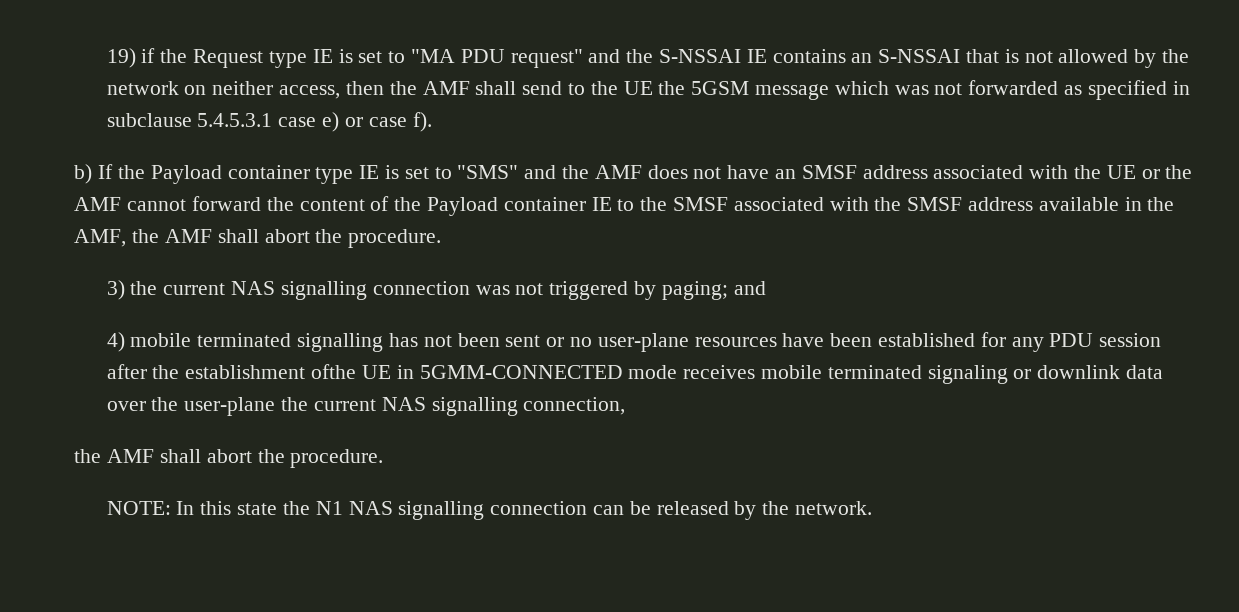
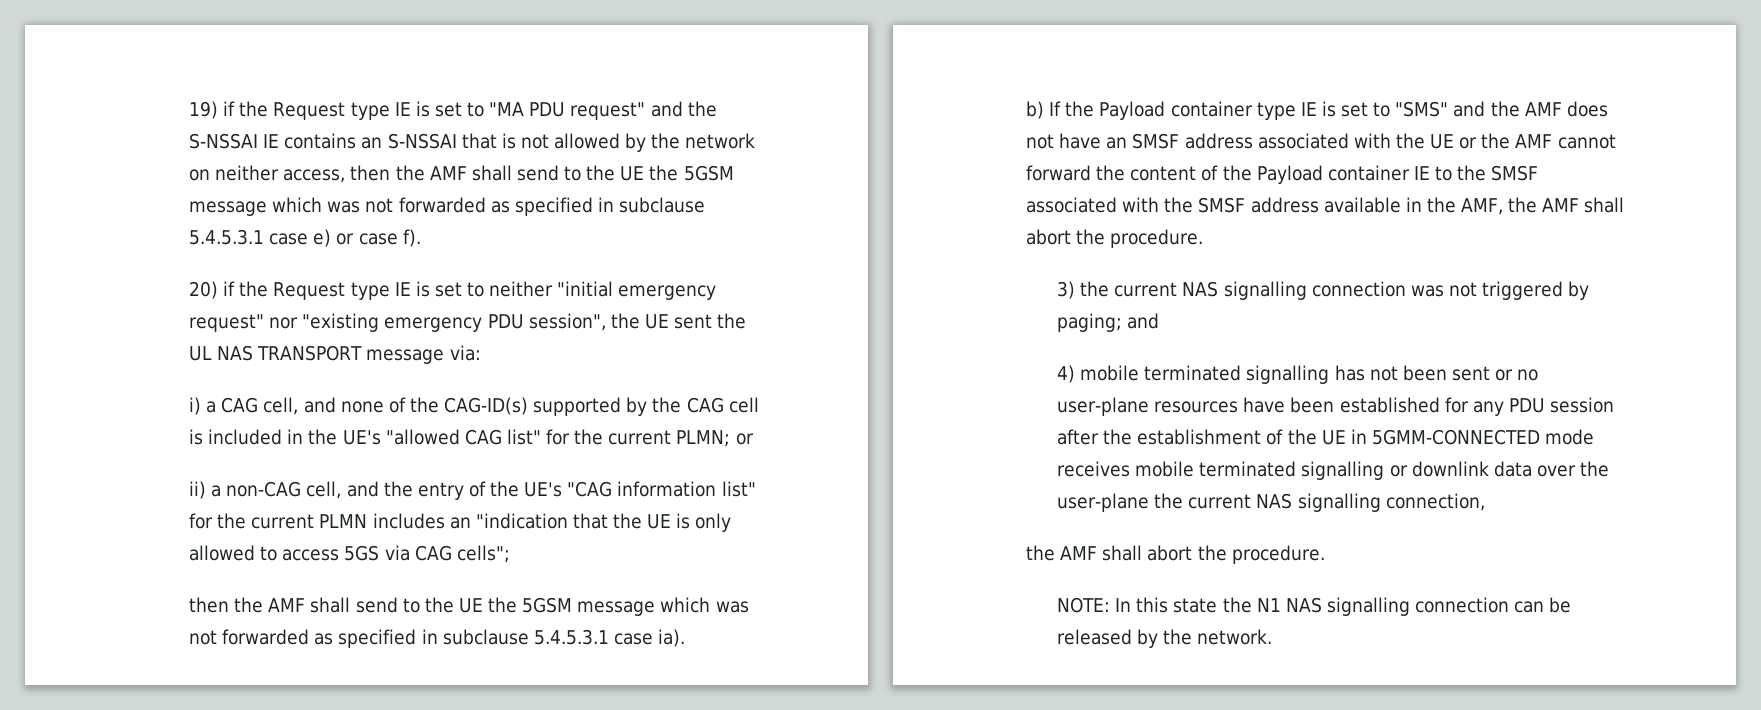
(432, 122) none -> [189,281,717,300] [189,313,747,332] [189,345,481,364] [189,397,759,416] [189,429,754,447] [189,481,756,500] [189,513,732,532] [189,545,510,563] [189,597,749,616] [189,629,686,648] // 20) if the Request type IE is set to neither "initial emergency request" nor "existing emergency PDU session", the UE sent the UL NAS TRANSPORT message via: // i) a CAG cell, and none of the CAG-ID(s) supported by the CAG cell is included in the UE's "allowed CAG list" for the current PLMN; or // ii) a non-CAG cell, and the entry of the UE's "CAG information list" for the current PLMN includes an "indication that the UE is only allowed to access 5GS via CAG cells"; // then the AMF shall send to the UE the 5GSM message which was not forwarded as specified in subclause 5.4.5.3.1 case ia).
[311,364,357,379] ofthe -> [1266,429,1317,445] of the
[927,365,1008,384] signaling -> [1301,461,1385,480] signalling

